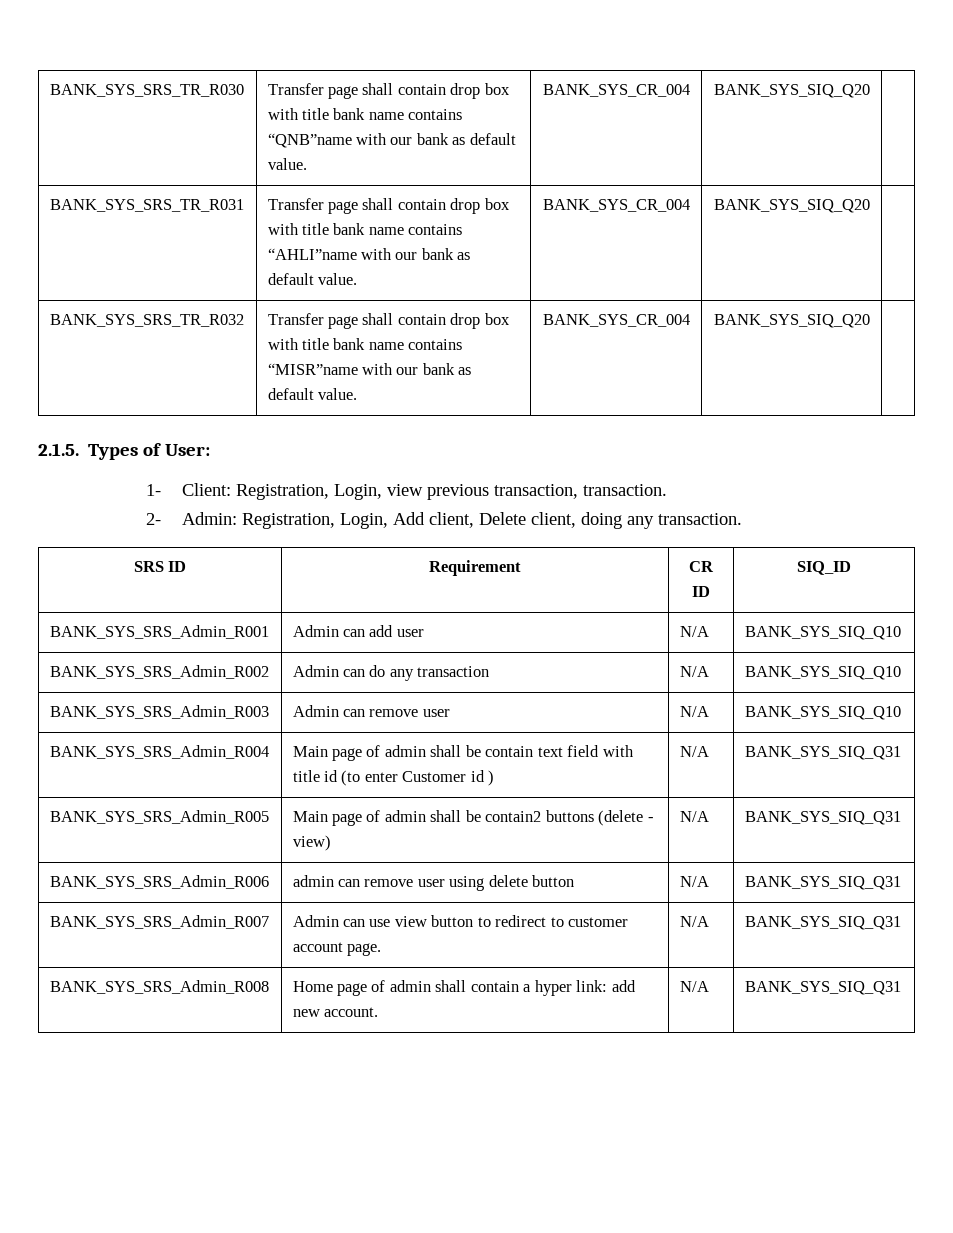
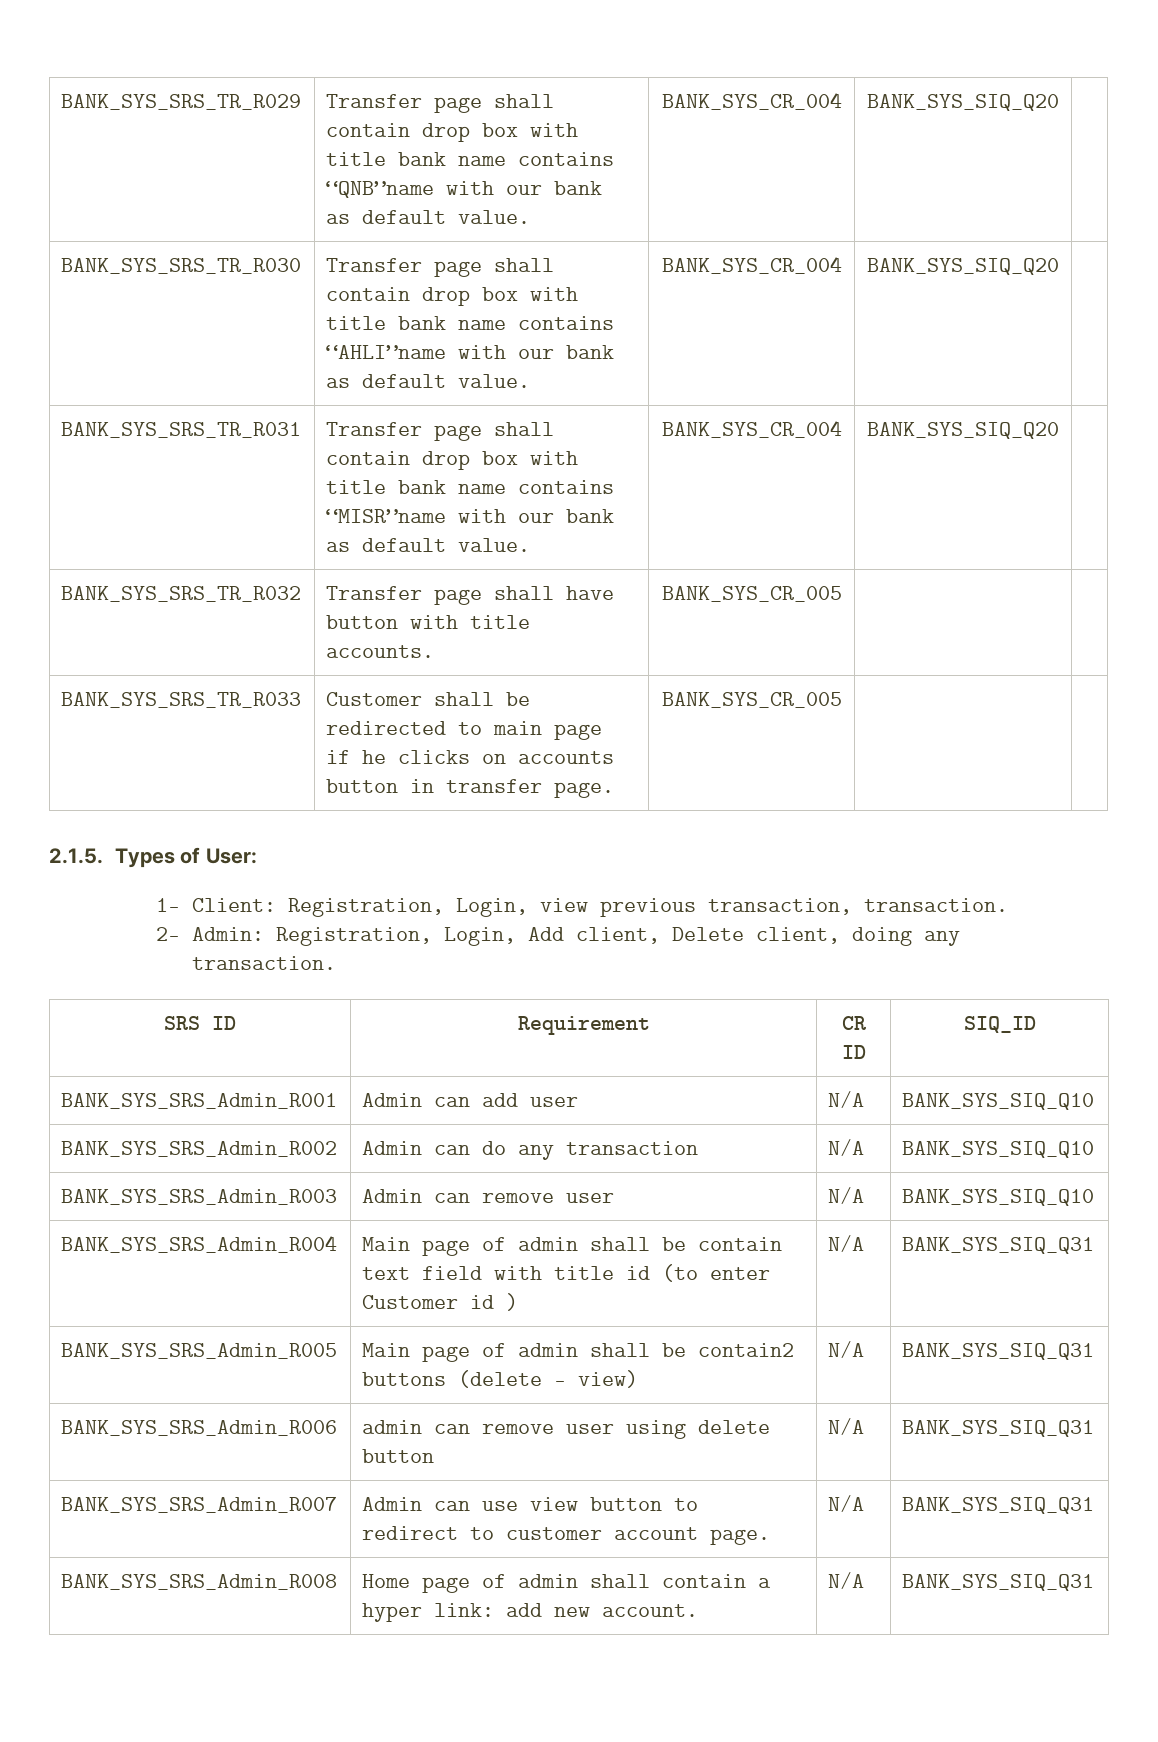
[49,84,244,97] BANK_SYS_SRS_TR_R030 -> [61,94,302,110] BANK_SYS_SRS_TR_R029
[49,199,244,212] BANK_SYS_SRS_TR_R031 -> [61,258,302,274] BANK_SYS_SRS_TR_R030
[49,314,244,327] BANK_SYS_SRS_TR_R032 -> [61,422,302,438] BANK_SYS_SRS_TR_R031
(870, 321) none -> [61,586,302,602] [326,586,615,605] [326,615,531,629] [326,645,435,658] [661,586,842,602] [61,692,302,708] [326,692,531,706] [326,721,603,740] [326,750,615,764] [326,779,615,798] [661,692,842,708] // BANK_SYS_SRS_TR_R032 | Transfer page shall have button with title accounts. | BANK_SYS_CR_005 | | // BANK_SYS_SRS_TR_R033 | Customer shall be redirected to main page if he clicks on accounts button in transfer page. | BANK_SYS_CR_005 | |

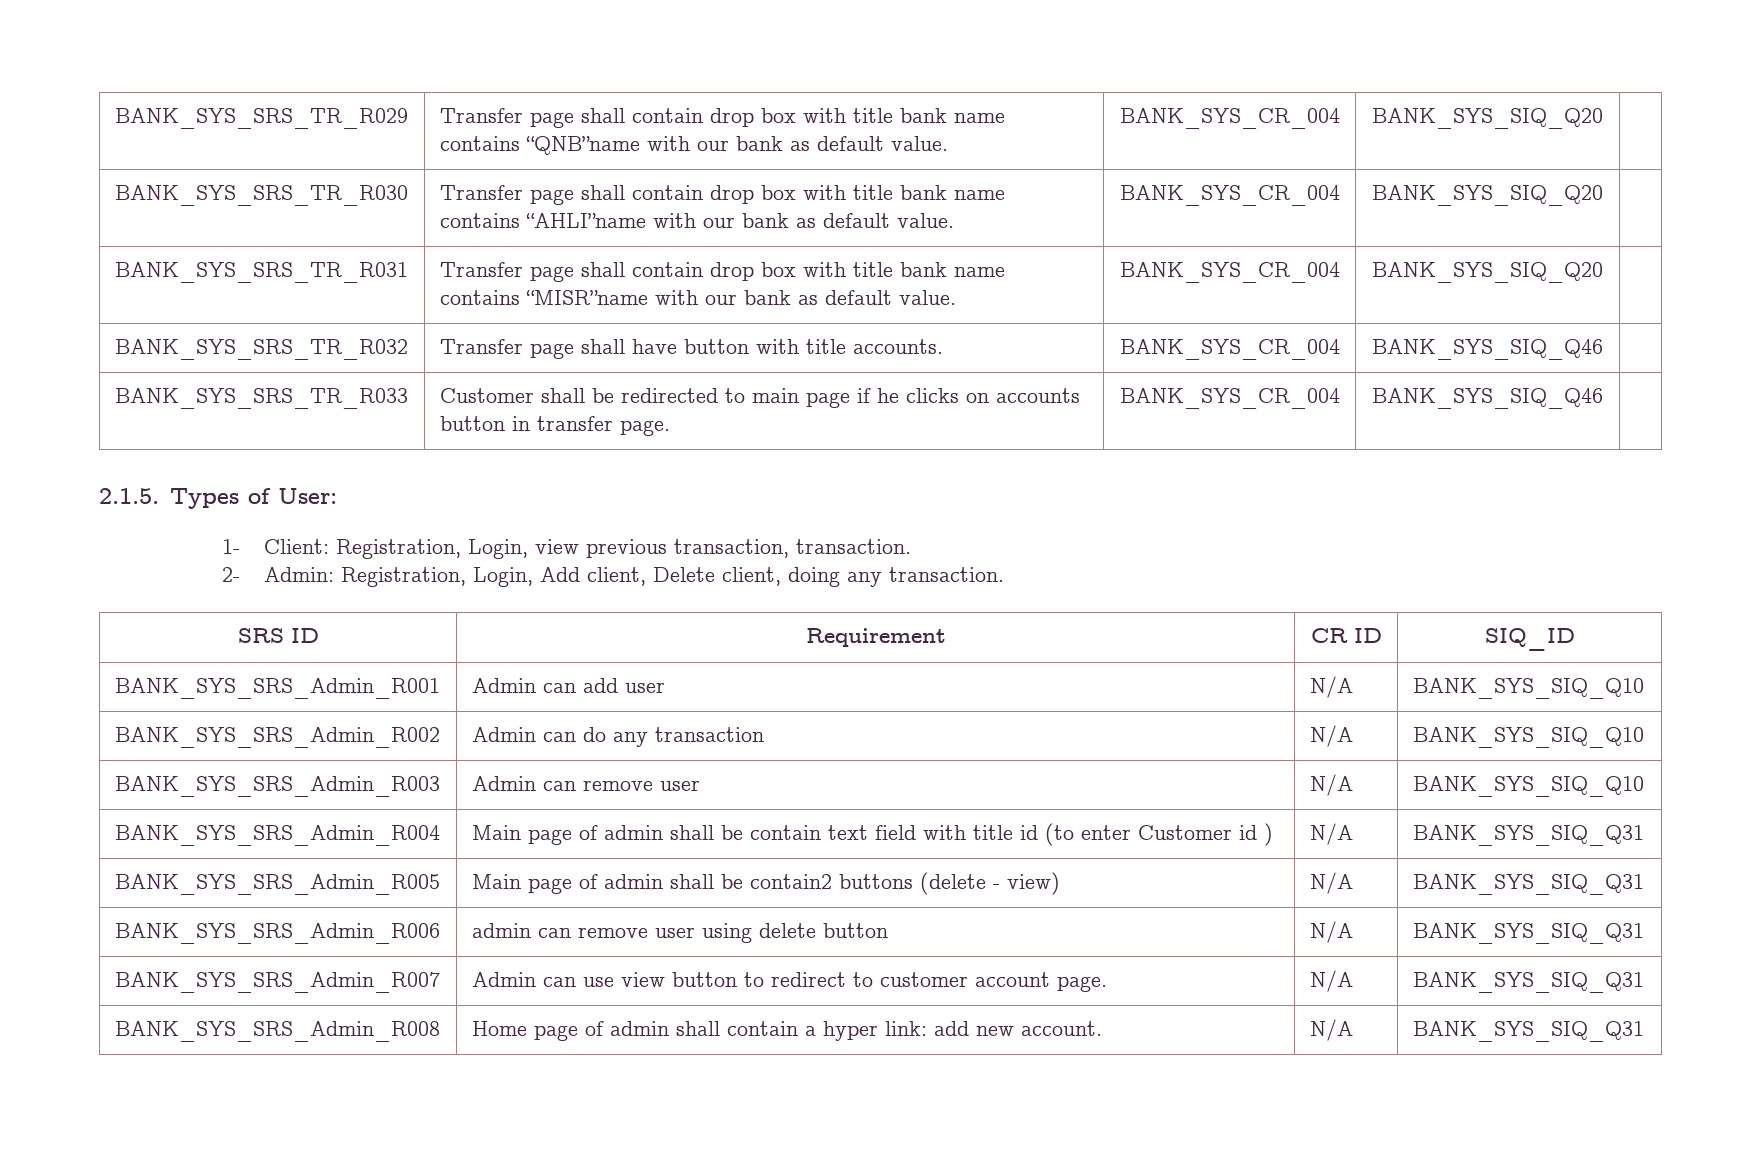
[661,586,842,602] BANK_SYS_CR_005 | -> [1119,339,1340,360] [1372,339,1604,360] BANK_SYS_CR_004 | BANK_SYS_SIQ_Q46
[661,692,842,708] BANK_SYS_CR_005 | -> [1119,388,1340,409] [1372,388,1604,409] BANK_SYS_CR_004 | BANK_SYS_SIQ_Q46

